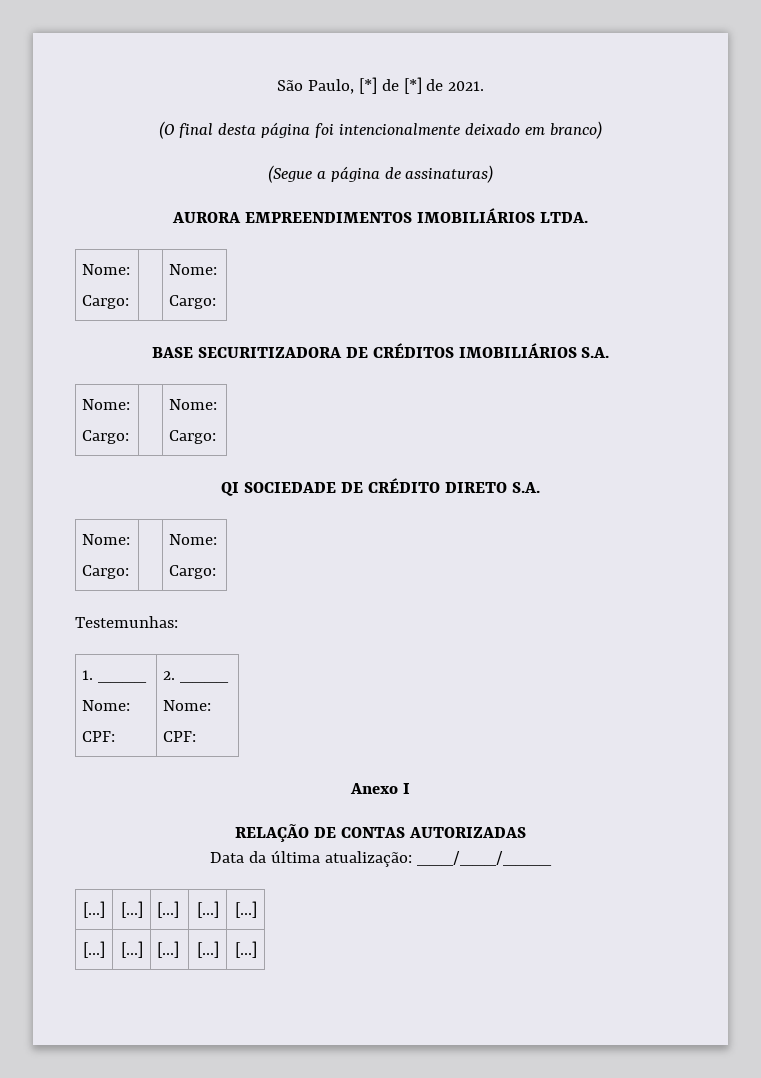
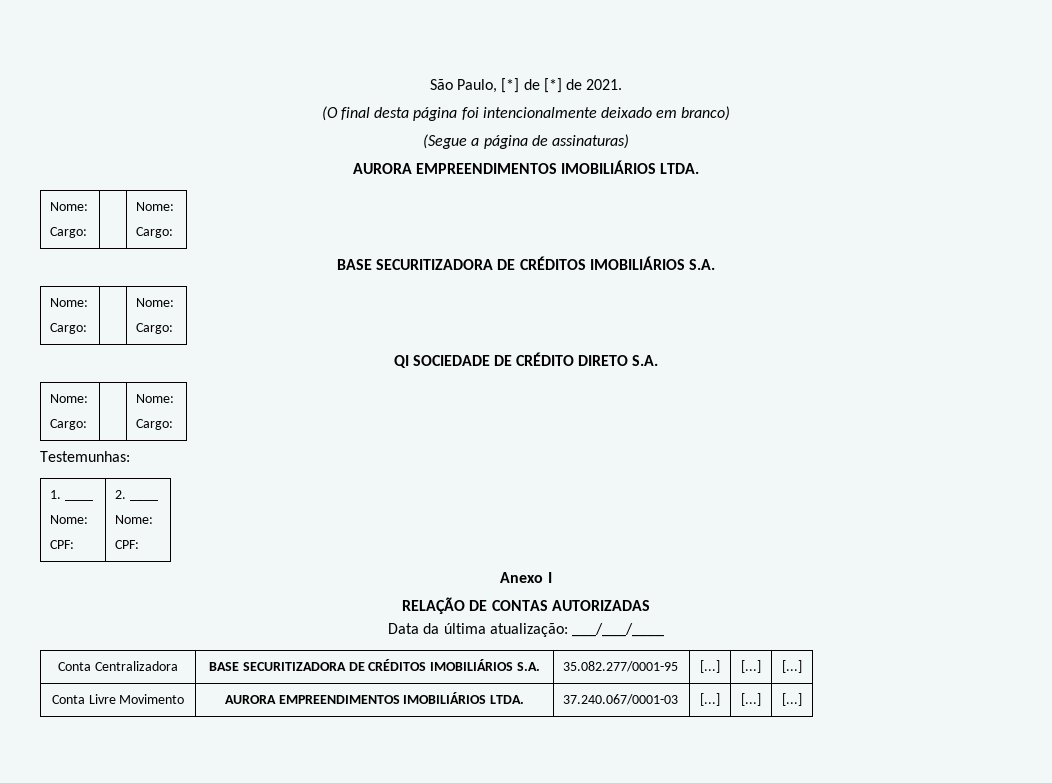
[83,901,105,918] [120,901,143,918] [157,901,180,918] [196,901,219,918] [234,901,257,918] [83,941,105,958] [120,941,143,958] [157,941,180,958] [196,941,219,958] [234,941,257,958] [...] | [...] | [...] | [...] | [...] // [...] | [...] | [...] | [...] | [...] -> [58,661,178,671] [209,659,540,671] [563,661,679,672] [700,660,720,673] [741,660,761,673] [782,660,802,673] [51,694,185,704] [224,692,525,704] [563,694,679,705] [700,693,720,706] [741,693,761,706] [782,693,802,706] Conta Centralizadora | BASE SECURITIZADORA DE CRÉDITOS IMOBILIÁRIOS S.A. | 35.082.277/0001-95 | [...] | [...] | [...] // Conta Livre Movimento | AURORA EMPREENDIMENTOS IMOBILIÁRIOS LTDA. | 37.240.067/0001-03 | [...] | [...] | [...]

